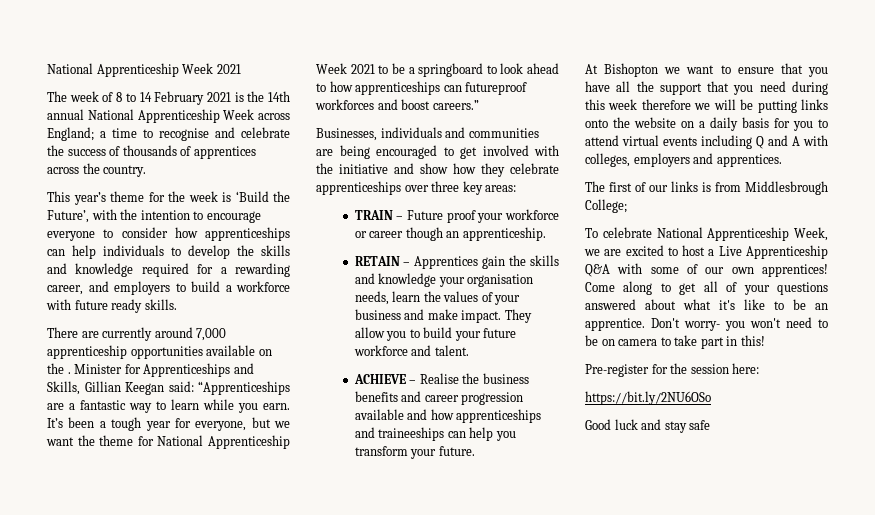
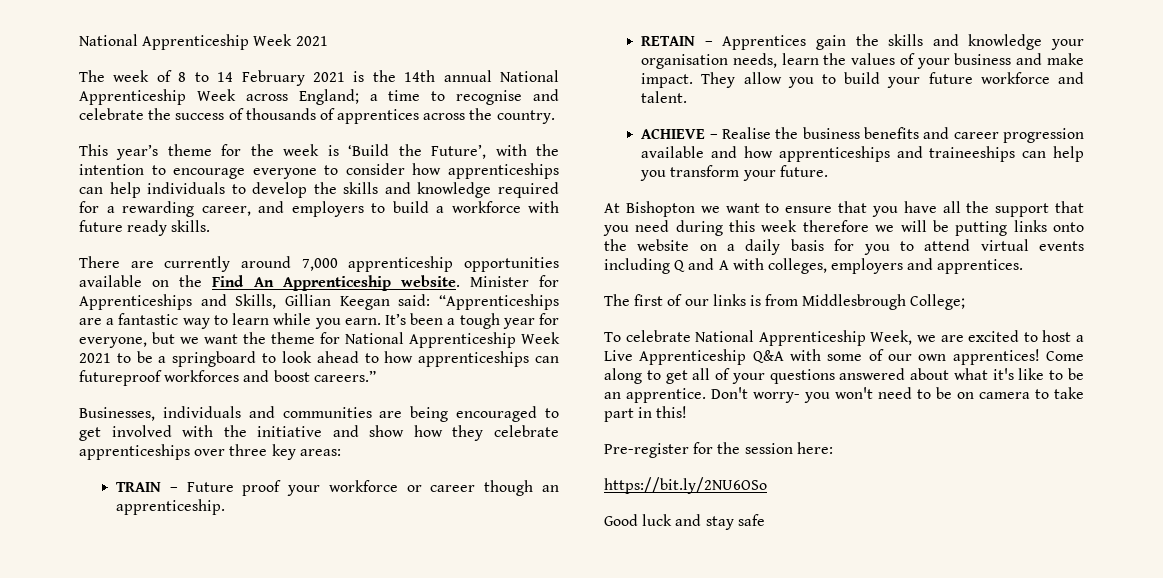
[67,372,71,374] . -> [212,275,460,291] Find An Apprenticeship website.

